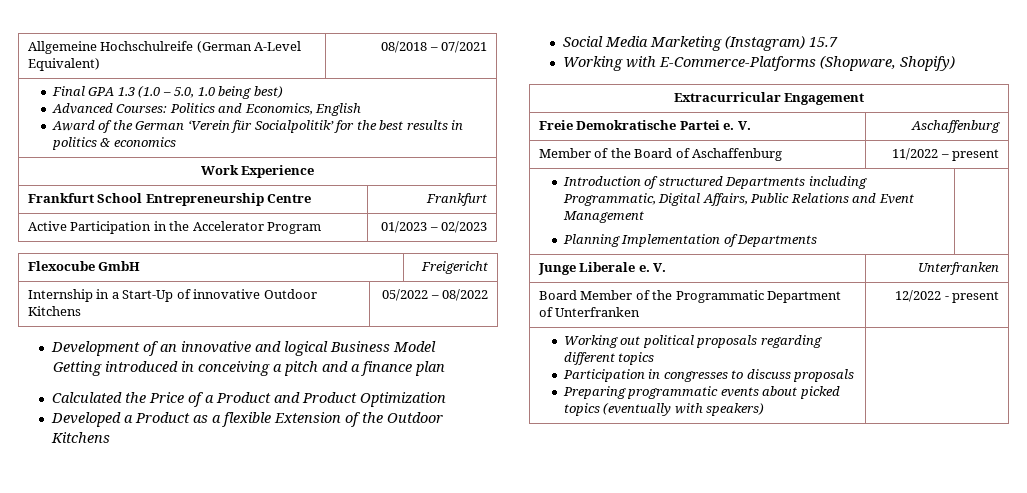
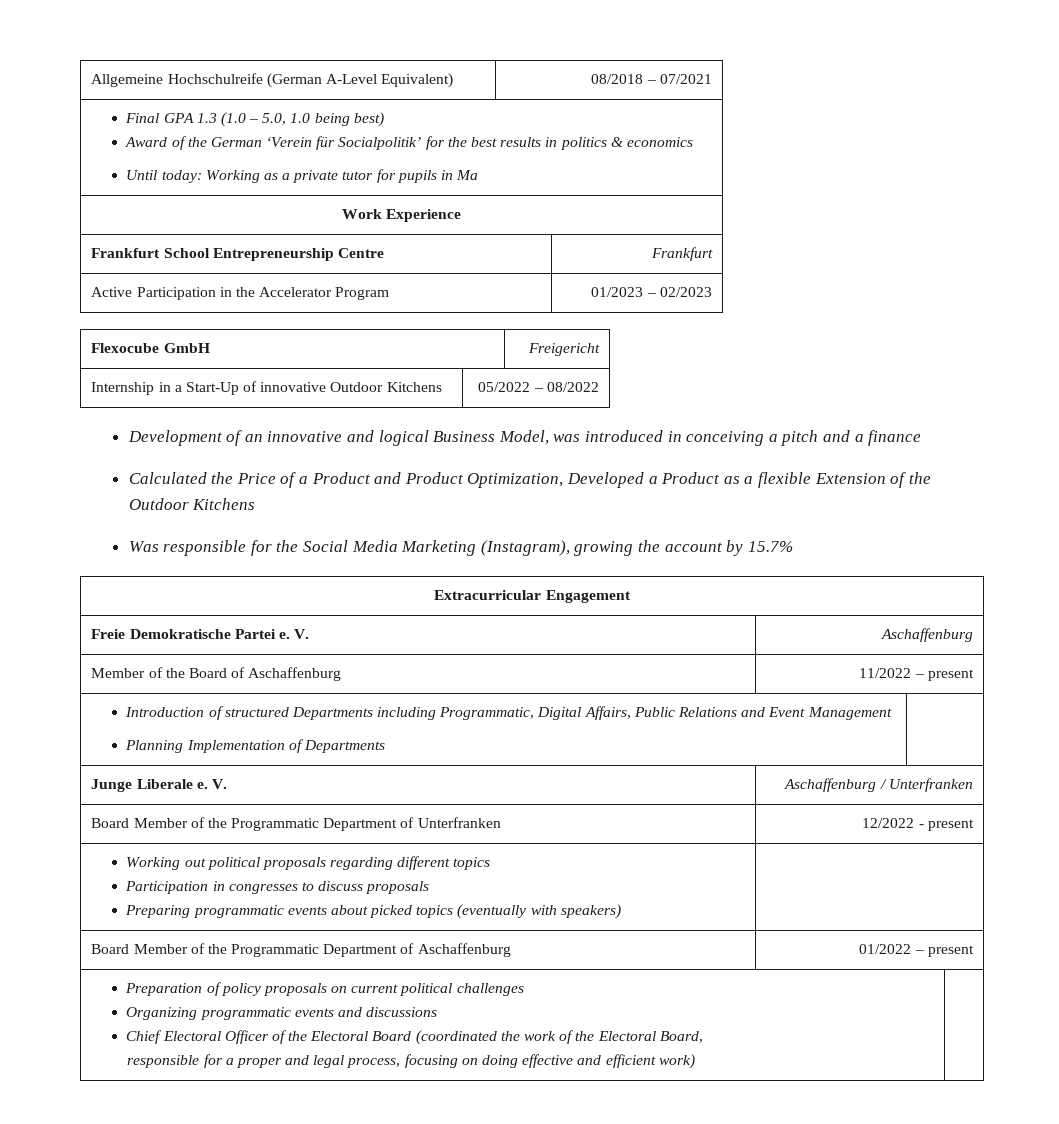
[51,103,362,116] // Advanced Courses: Politics and Economics, English -> (384, 119) none
(176, 142) none -> [126,169,479,183] // Until today: Working as a private tutor for pupils in Ma
[392,341,436,352] [53,361,103,376] Model // Getting -> [498,430,581,445] Model, was
[415,361,446,376] plan -> (922, 438) none
[359,392,446,407] Optimization // -> [467,473,564,488] Optimization,
[562,35,838,51] [562,55,955,71] Social Media Marketing (Instagram) 15.7 // Working with E-Commerce-Platforms (Shopware, Shopify) -> [128,540,793,556] Was responsible for the Social Media Marketing (Instagram), growing the account by 15.7%
(667, 267) none -> [784,778,887,792] Aschaffenburg /
(765, 409) none -> [91,943,511,957] [859,944,974,957] [125,982,524,996] [126,1007,438,1020] [126,1030,703,1045] [127,1054,695,1069] // Board Member of the Programmatic Department of Aschaffenburg | 01/2022 – present // Preparation of policy proposals on current political challenges // Organizing programmatic events and discussions // Chief Electoral Officer of the Electoral Board (coordinated the work of the Electoral Board, // responsible for a proper and legal process, focusing on doing effective and efficient work) |

